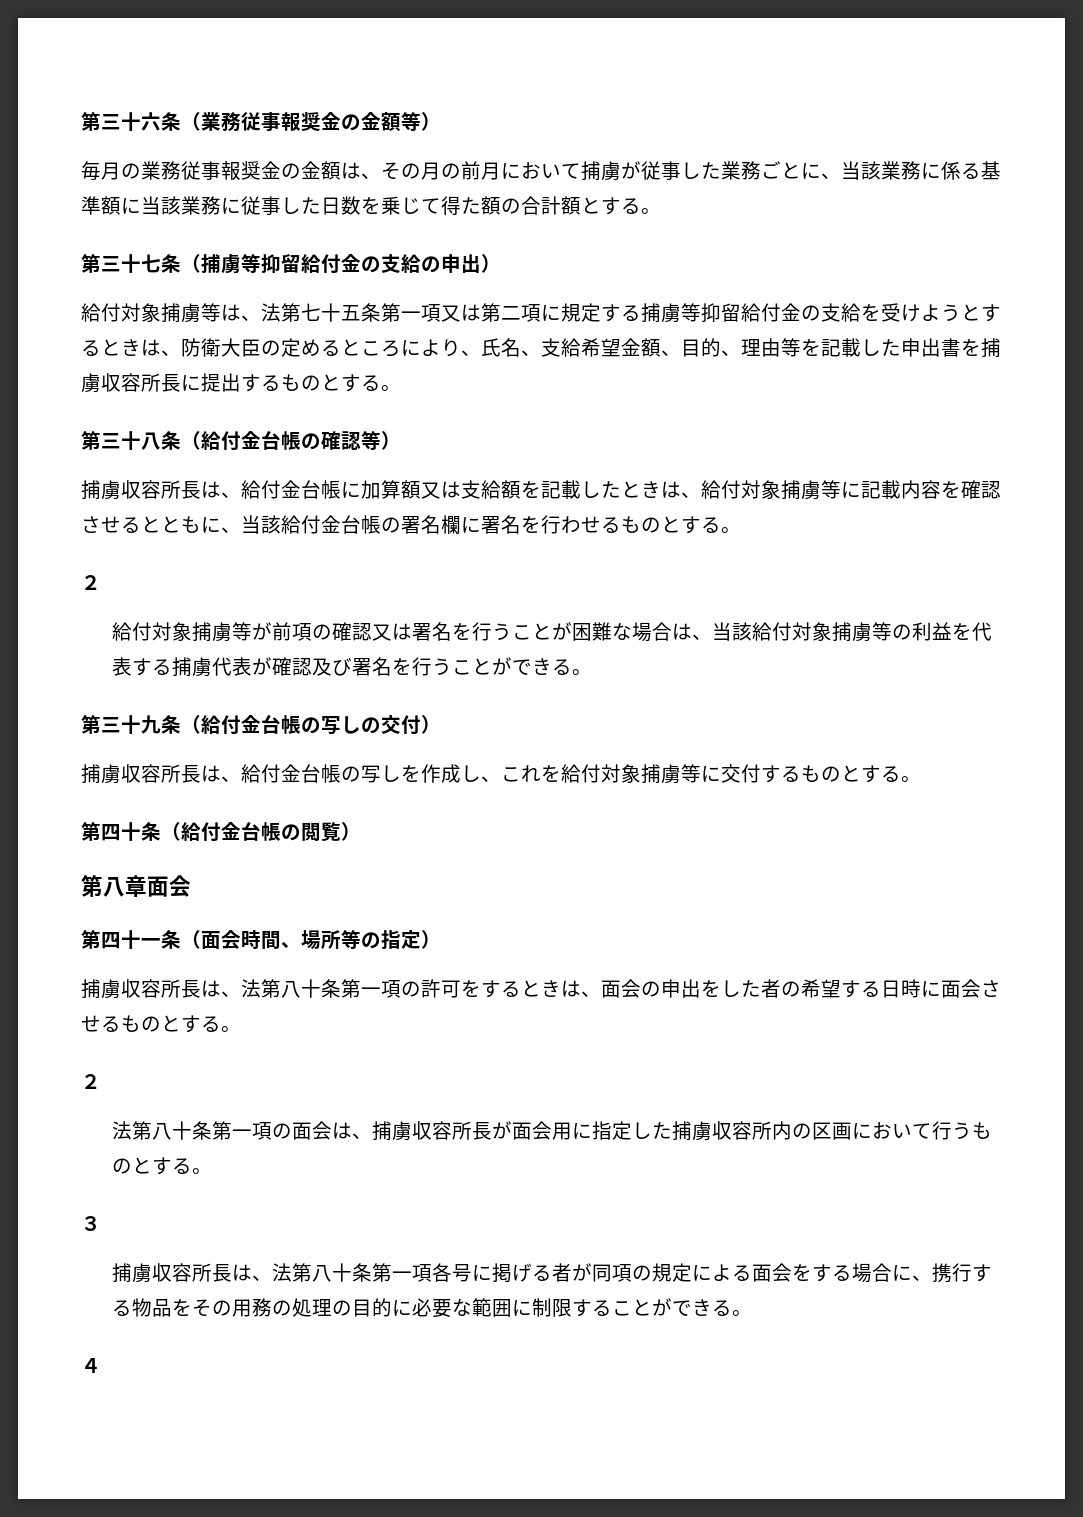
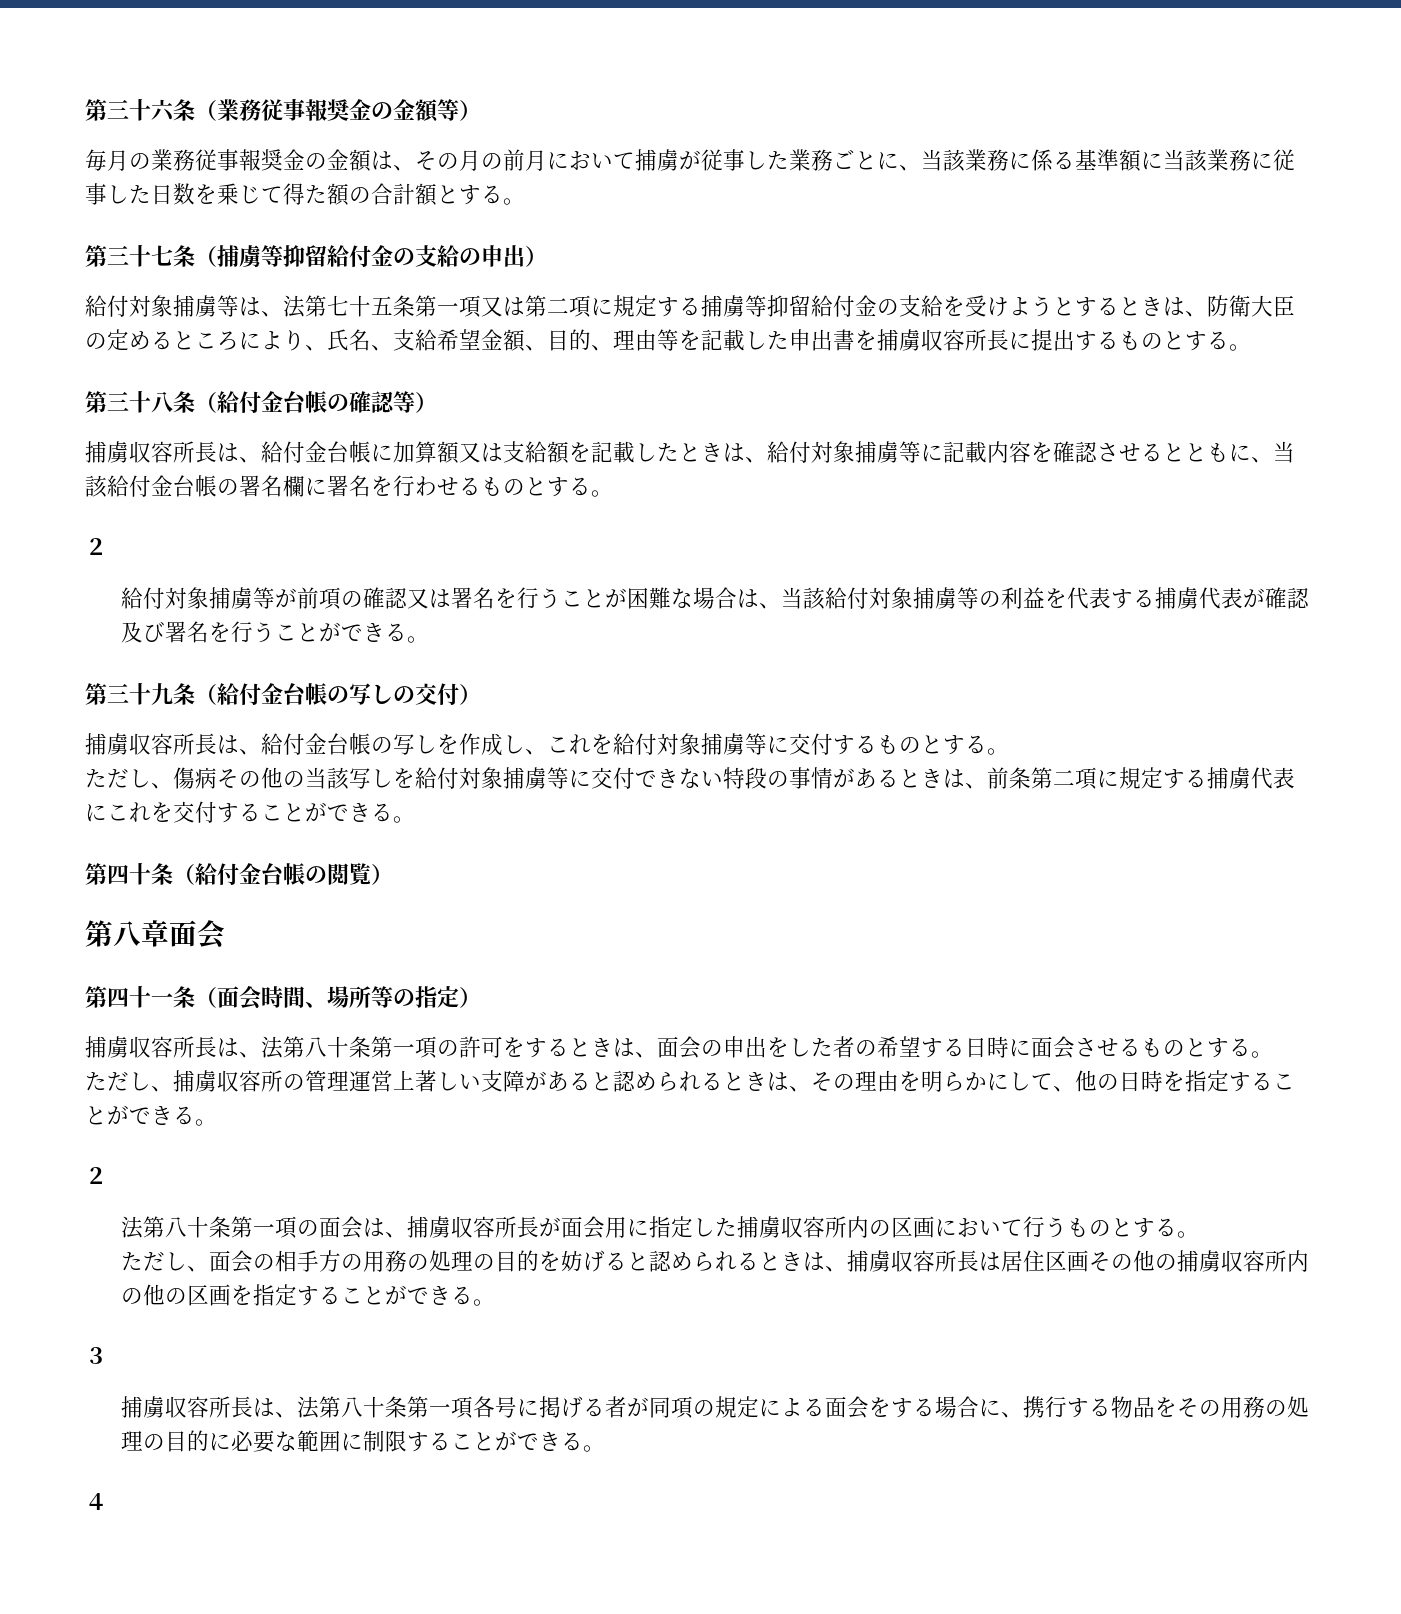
(921, 779) none -> [85,767,1295,790] [85,801,415,823] // ただし、傷病その他の当該写しを給付対象捕虜等に交付できない特段の事情があるときは、前条第二項に規定する捕虜代表にこれを交付することができる。
(241, 1029) none -> [85,1070,1295,1092] [85,1105,217,1126] // ただし、捕虜収容所の管理運営上著しい支障があると認められるときは、その理由を明らかにして、他の日時を指定することができる。
(212, 1171) none -> [121,1250,1310,1273] [121,1284,496,1306] // ただし、面会の相手方の用務の処理の目的を妨げると認められるときは、捕虜収容所長は居住区画その他の捕虜収容所内の他の区画を指定することができる。

